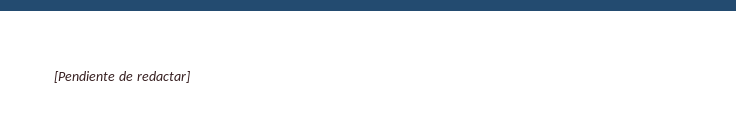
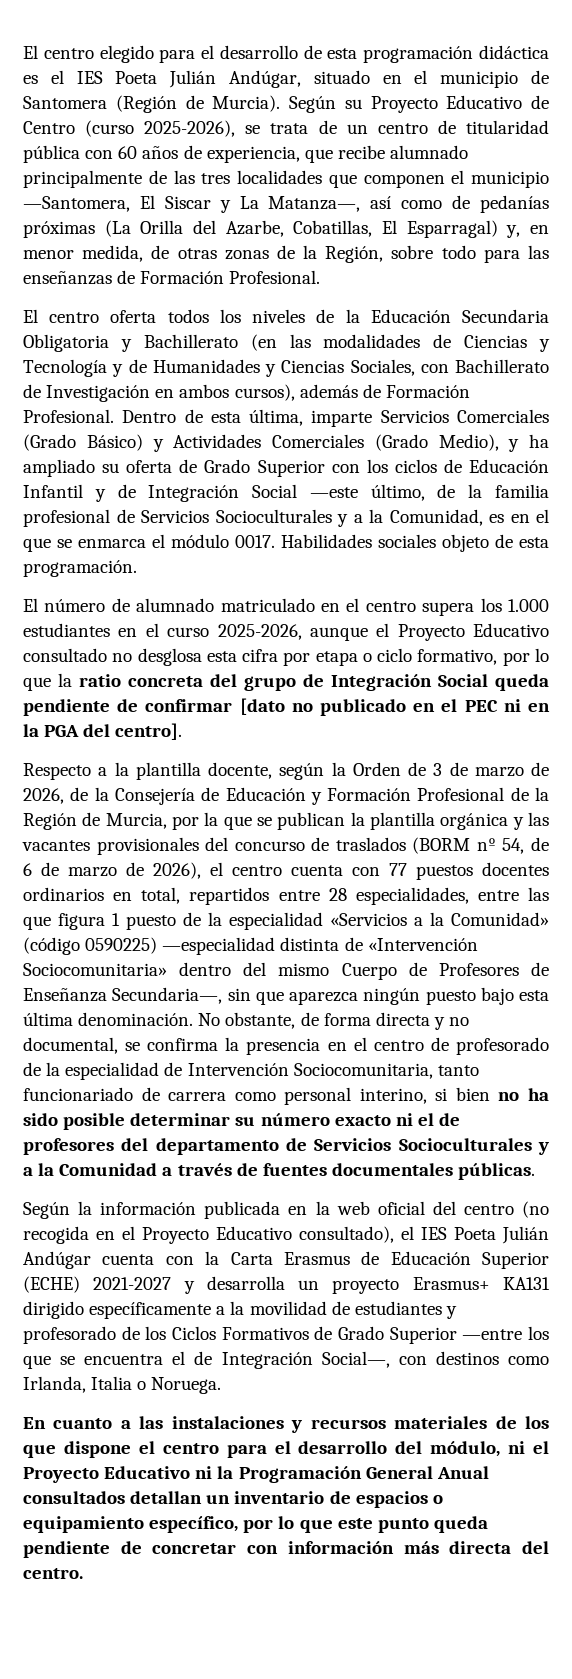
[54,71,190,83] [Pendiente de redactar] -> [23,45,549,63] [23,70,549,88] [23,95,549,113] [23,120,549,137] [23,145,469,163] [23,170,549,188] [23,195,550,213] [23,220,549,238] [23,245,549,263] [23,270,321,285] [23,309,549,323] [23,334,550,352] [23,359,549,377] [23,384,470,402] [23,409,549,427] [23,434,549,452] [23,459,550,477] [23,484,549,502] [23,509,549,527] [23,534,549,552] [23,560,137,577] [23,598,549,616] [23,623,549,641] [23,648,549,666] [23,673,549,691] [23,698,550,716] [23,723,183,740] [23,762,549,780] [23,787,550,805] [23,812,549,830] [22,837,549,855] [23,862,549,880] [23,887,549,905] [23,912,549,930] [23,937,478,955] [23,962,549,980] [23,987,549,1005] [23,1012,470,1030] [23,1037,549,1055] [23,1062,479,1080] [23,1087,549,1105] [23,1113,461,1130] [23,1138,549,1155] [23,1163,536,1180] [23,1201,550,1219] [23,1226,549,1244] [23,1251,549,1269] [23,1276,550,1294] [23,1301,457,1319] [23,1326,550,1344] [23,1351,549,1369] [23,1376,222,1394] [23,1416,549,1433] [23,1441,549,1458] [23,1466,489,1483] [23,1491,443,1508] [23,1516,488,1533] [23,1541,549,1558] [23,1568,83,1579] El centro elegido para el desarrollo de esta programación didáctica es el IES Poeta Julián Andúgar, situado en el municipio de Santomera (Región de Murcia). Según su Proyecto Educativo de Centro (curso 2025-2026), se trata de un centro de titularidad pública con 60 años de experiencia, que recibe alumnado principalmente de las tres localidades que componen el municipio —Santomera, El Siscar y La Matanza—, así como de pedanías próximas (La Orilla del Azarbe, Cobatillas, El Esparragal) y, en menor medida, de otras zonas de la Región, sobre todo para las enseñanzas de Formación Profesional. // El centro oferta todos los niveles de la Educación Secundaria Obligatoria y Bachillerato (en las modalidades de Ciencias y Tecnología y de Humanidades y Ciencias Sociales, con Bachillerato de Investigación en ambos cursos), además de Formación Profesional. Dentro de esta última, imparte Servicios Comerciales (Grado Básico) y Actividades Comerciales (Grado Medio), y ha ampliado su oferta de Grado Superior con los ciclos de Educación Infantil y de Integración Social —este último, de la familia profesional de Servicios Socioculturales y a la Comunidad, es en el que se enmarca el módulo 0017. Habilidades sociales objeto de esta programación. // El número de alumnado matriculado en el centro supera los 1.000 estudiantes en el curso 2025-2026, aunque el Proyecto Educativo consultado no desglosa esta cifra por etapa o ciclo formativo, por lo que la ratio concreta del grupo de Integración Social queda pendiente de confirmar [dato no publicado en el PEC ni en la PGA del centro]. // Respecto a la plantilla docente, según la Orden de 3 de marzo de 2026, de la Consejería de Educación y Formación Profesional de la Región de Murcia, por la que se publican la plantilla orgánica y las vacantes provisionales del concurso de traslados (BORM nº 54, de 6 de marzo de 2026), el centro cuenta con 77 puestos docentes ordinarios en total, repartidos entre 28 especialidades, entre las que figura 1 puesto de la especialidad «Servicios a la Comunidad» (código 0590225) —especialidad distinta de «Intervención Sociocomunitaria» dentro del mismo Cuerpo de Profesores de Enseñanza Secundaria—, sin que aparezca ningún puesto bajo esta última denominación. No obstante, de forma directa y no documental, se confirma la presencia en el centro de profesorado de la especialidad de Intervención Sociocomunitaria, tanto funcionariado de carrera como personal interino, si bien no ha sido posible determinar su número exacto ni el de profesores del departamento de Servicios Socioculturales y a la Comunidad a través de fuentes documentales públicas. // Según la información publicada en la web oficial del centro (no recogida en el Proyecto Educativo consultado), el IES Poeta Julián Andúgar cuenta con la Carta Erasmus de Educación Superior (ECHE) 2021-2027 y desarrolla un proyecto Erasmus+ KA131 dirigido específicamente a la movilidad de estudiantes y profesorado de los Ciclos Formativos de Grado Superior —entre los que se encuentra el de Integración Social—, con destinos como Irlanda, Italia o Noruega. // En cuanto a las instalaciones y recursos materiales de los que dispone el centro para el desarrollo del módulo, ni el Proyecto Educativo ni la Programación General Anual consultados detallan un inventario de espacios o equipamiento específico, por lo que este punto queda pendiente de concretar con información más directa del centro.

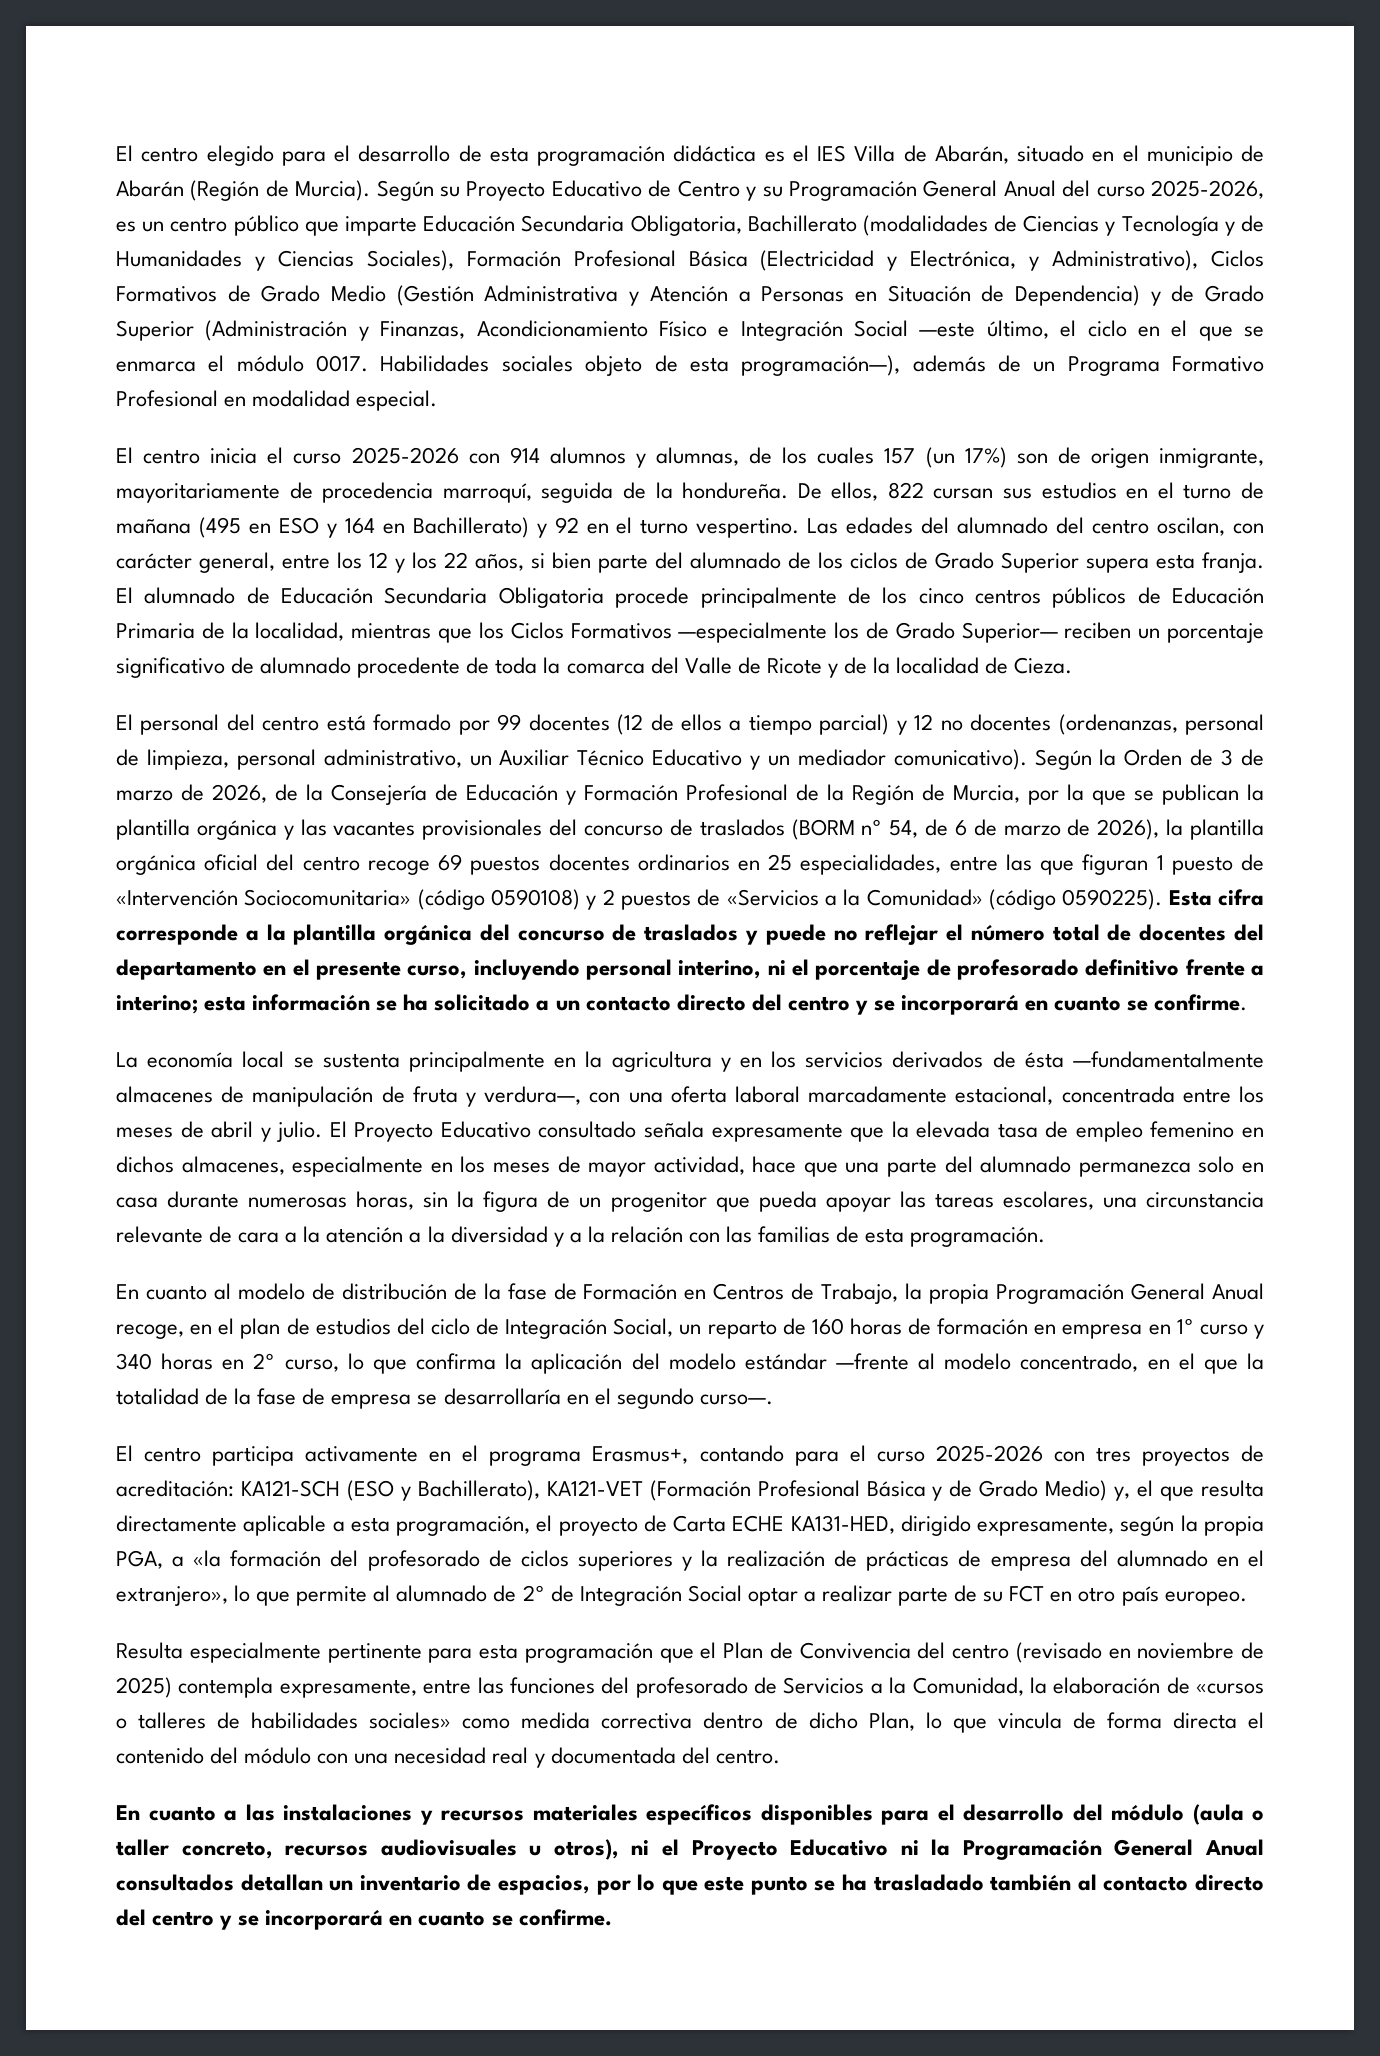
[115,70,301,88] Poeta Julián Andúgar, -> [854,145,1009,164] Villa de Abarán,
[23,96,107,109] Santomera -> [116,180,184,197] Abarán
[85,120,549,137] [23,145,469,163] [23,170,549,188] [23,195,550,213] [23,220,549,238] [23,245,549,263] [23,270,321,285] [23,309,549,323] [23,334,421,352] (curso 2025-2026), se trata de un centro de titularidad pública con 60 años de experiencia, que recibe alumnado principalmente de las tres localidades que componen el municipio —Santomera, El Siscar y La Matanza—, así como de pedanías próximas (La Orilla del Azarbe, Cobatillas, El Esparragal) y, en menor medida, de otras zonas de la Región, sobre todo para las enseñanzas de Formación Profesional. // El centro oferta todos los niveles de la Educación Secundaria Obligatoria y Bachillerato (en las modalidades -> [746,180,1264,201] [116,215,988,236] y su Programación General Anual del curso 2025-2026, es un centro público que imparte Educación Secundaria Obligatoria, Bachillerato (modalidades
[350,359,549,376] [23,384,470,402] [23,409,549,427] [23,434,549,452] [23,459,550,477] [23,484,549,502] [23,509,504,527] Sociales, con Bachillerato de Investigación en ambos cursos), además de Formación Profesional. Dentro de esta última, imparte Servicios Comerciales (Grado Básico) y Actividades Comerciales (Grado Medio), y ha ampliado su oferta de Grado Superior con los ciclos de Educación Infantil y de Integración Social —este último, de la familia profesional de Servicios Socioculturales y a la Comunidad, es -> [366,250,1264,271] [116,285,1264,306] [116,320,1127,341] Sociales), Formación Profesional Básica (Electricidad y Electrónica, y Administrativo), Ciclos Formativos de Grado Medio (Gestión Administrativa y Atención a Personas en Situación de Dependencia) y de Grado Superior (Administración y Finanzas, Acondicionamiento Físico e Integración Social —este último, el ciclo
[23,560,137,577] [23,598,549,616] [23,623,549,641] [23,648,549,666] [23,673,549,691] [23,698,550,716] [23,723,183,740] [23,762,325,780] programación. // El número de alumnado matriculado en el centro supera los 1.000 estudiantes en el curso 2025-2026, aunque el Proyecto Educativo consultado no desglosa esta cifra por etapa o ciclo formativo, por lo que la ratio concreta del grupo de Integración Social queda pendiente de confirmar [dato no publicado en el PEC ni en la PGA del centro]. // Respecto a la plantilla docente, según -> [741,355,1265,376] [116,390,438,411] [116,447,1265,468] [116,482,1264,503] [116,517,1265,538] [116,552,1264,573] [116,587,1265,608] [116,622,1264,643] [116,657,1073,678] [116,714,1265,735] [116,749,1092,770] programación—), además de un Programa Formativo Profesional en modalidad especial. // El centro inicia el curso 2025-2026 con 914 alumnos y alumnas, de los cuales 157 (un 17%) son de origen inmigrante, mayoritariamente de procedencia marroquí, seguida de la hondureña. De ellos, 822 cursan sus estudios en el turno de mañana (495 en ESO y 164 en Bachillerato) y 92 en el turno vespertino. Las edades del alumnado del centro oscilan, con carácter general, entre los 12 y los 22 años, si bien parte del alumnado de los ciclos de Grado Superior supera esta franja. El alumnado de Educación Secundaria Obligatoria procede principalmente de los cinco centros públicos de Educación Primaria de la localidad, mientras que los Ciclos Formativos —especialmente los de Grado Superior— reciben un porcentaje significativo de alumnado procedente de toda la comarca del Valle de Ricote y de la localidad de Cieza. // El personal del centro está formado por 99 docentes (12 de ellos a tiempo parcial) y 12 no docentes (ordenanzas, personal de limpieza, personal administrativo, un Auxiliar Técnico Educativo y un mediador comunicativo). Según
[210,862,549,880] [23,887,347,905] el centro cuenta con 77 puestos docentes ordinarios en total, repartidos entre 28 -> [1166,819,1264,840] [116,854,793,875] la plantilla orgánica oficial del centro recoge 69 puestos docentes ordinarios en 25
[58,913,105,930] figura -> [1082,854,1149,875] figuran
[208,912,323,930] la especialidad -> [116,889,721,910] «Intervención Sociocomunitaria» (código 0590108) y 2 puestos de
[85,937,478,955] [23,962,549,980] [23,987,549,1005] [23,1012,470,1030] [23,1037,549,1055] [23,1062,479,1080] [23,1087,549,1105] [23,1113,461,1130] [23,1138,549,1155] [23,1163,536,1180] [23,1201,550,1219] [23,1226,549,1244] [23,1251,549,1269] [23,1276,550,1294] [23,1301,457,1319] [23,1326,550,1344] [23,1351,549,1369] [23,1376,222,1394] 0590225) —especialidad distinta de «Intervención Sociocomunitaria» dentro del mismo Cuerpo de Profesores de Enseñanza Secundaria—, sin que aparezca ningún puesto bajo esta última denominación. No obstante, de forma directa y no documental, se confirma la presencia en el centro de profesorado de la especialidad de Intervención Sociocomunitaria, tanto funcionariado de carrera como personal interino, si bien no ha sido posible determinar su número exacto ni el de profesores del departamento de Servicios Socioculturales y a la Comunidad a través de fuentes documentales públicas. // Según la información publicada en la web oficial del centro (no recogida en el Proyecto Educativo consultado), el IES Poeta Julián Andúgar cuenta con la Carta Erasmus de Educación Superior (ECHE) 2021-2027 y desarrolla un proyecto Erasmus+ KA131 dirigido específicamente a la movilidad de estudiantes y profesorado de los Ciclos Formativos de Grado Superior —entre los que se encuentra el de Integración Social—, con destinos como Irlanda, Italia o Noruega. -> [1062,889,1264,910] [116,924,1264,945] [116,959,1264,980] [116,994,1248,1015] [116,1051,1264,1072] [116,1086,1265,1107] [116,1121,1264,1142] [116,1156,1264,1177] [116,1191,1264,1212] [116,1226,1046,1247] [116,1283,1264,1304] [116,1318,1265,1339] [116,1353,1265,1374] [116,1388,773,1409] [116,1445,1264,1466] [116,1480,1264,1501] [116,1515,1264,1536] [116,1550,1265,1571] [116,1585,1247,1606] [116,1642,1264,1663] [116,1677,1264,1698] [116,1712,1264,1733] [116,1747,780,1768] 0590225). Esta cifra corresponde a la plantilla orgánica del concurso de traslados y puede no reflejar el número total de docentes del departamento en el presente curso, incluyendo personal interino, ni el porcentaje de profesorado definitivo frente a interino; esta información se ha solicitado a un contacto directo del centro y se incorporará en cuanto se confirme. // La economía local se sustenta principalmente en la agricultura y en los servicios derivados de ésta —fundamentalmente almacenes de manipulación de fruta y verdura—, con una oferta laboral marcadamente estacional, concentrada entre los meses de abril y julio. El Proyecto Educativo consultado señala expresamente que la elevada tasa de empleo femenino en dichos almacenes, especialmente en los meses de mayor actividad, hace que una parte del alumnado permanezca solo en casa durante numerosas horas, sin la figura de un progenitor que pueda apoyar las tareas escolares, una circunstancia relevante de cara a la atención a la diversidad y a la relación con las familias de esta programación. // En cuanto al modelo de distribución de la fase de Formación en Centros de Trabajo, la propia Programación General Anual recoge, en el plan de estudios del ciclo de Integración Social, un reparto de 160 horas de formación en empresa en 1º curso y 340 horas en 2º curso, lo que confirma la aplicación del modelo estándar —frente al modelo concentrado, en el que la totalidad de la fase de empresa se desarrollaría en el segundo curso—. // El centro participa activamente en el programa Erasmus+, contando para el curso 2025-2026 con tres proyectos de acreditación: KA121-SCH (ESO y Bachillerato), KA121-VET (Formación Profesional Básica y de Grado Medio) y, el que resulta directamente aplicable a esta programación, el proyecto de Carta ECHE KA131-HED, dirigido expresamente, según la propia PGA, a «la formación del profesorado de ciclos superiores y la realización de prácticas de empresa del alumnado en el extranjero», lo que permite al alumnado de 2º de Integración Social optar a realizar parte de su FCT en otro país europeo. // Resulta especialmente pertinente para esta programación que el Plan de Convivencia del centro (revisado en noviembre de 2025) contempla expresamente, entre las funciones del profesorado de Servicios a la Comunidad, la elaboración de «cursos o talleres de habilidades sociales» como medida correctiva dentro de dicho Plan, lo que vincula de forma directa el contenido del módulo con una necesidad real y documentada del centro.
[495,1416,549,1429] [23,1441,501,1458] de los que dispone el centro para el desarrollo del módulo, -> [646,1804,1264,1825] [116,1839,619,1860] específicos disponibles para el desarrollo del módulo (aula o taller concreto, recursos audiovisuales u otros),
[355,1491,443,1508] [23,1516,239,1533] espacios o equipamiento específico, -> [497,1875,590,1895] espacios,
[433,1516,488,1533] [23,1541,549,1558] [23,1568,83,1579] queda pendiente de concretar con información más directa del centro. -> [814,1874,1265,1891] [116,1909,612,1930] se ha trasladado también al contacto directo del centro y se incorporará en cuanto se confirme.

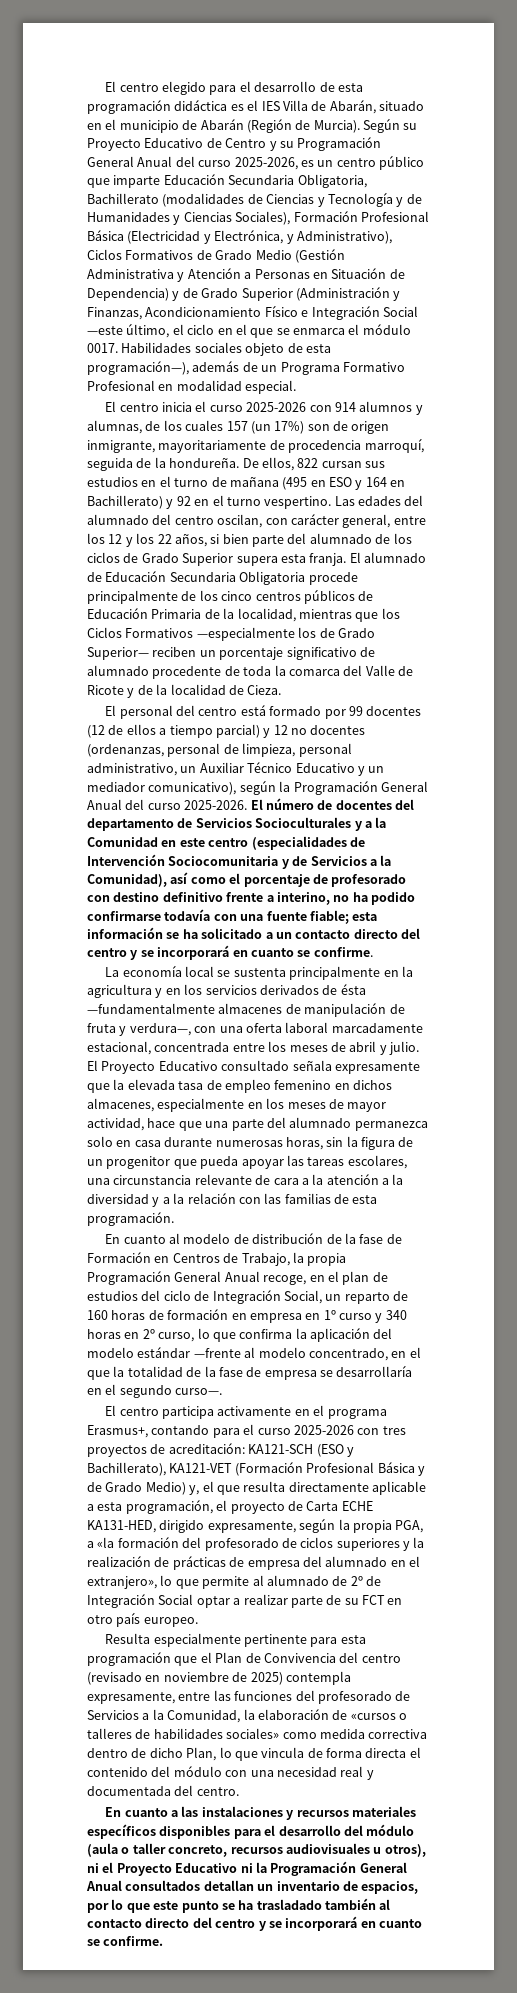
[893,749,1265,770] [116,784,1264,805] [116,819,1264,840] [116,854,1264,875] [116,889,1264,910] [116,924,1264,945] [116,959,786,980] comunicativo). Según la Orden de 3 de marzo de 2026, de la Consejería de Educación y Formación Profesional de la Región de Murcia, por la que se publican la plantilla orgánica y las vacantes provisionales del concurso de traslados (BORM nº 54, de 6 de marzo de 2026), la plantilla orgánica oficial del centro recoge 69 puestos docentes ordinarios en 25 especialidades, entre las que figuran 1 puesto de «Intervención Sociocomunitaria» (código 0590108) y 2 puestos de «Servicios a la Comunidad» (código 0590225). Esta cifra corresponde a la plantilla orgánica del concurso de traslados y puede no reflejar el número total de docentes del departamento en el presente curso, incluyendo personal interino, ni -> [148,780,428,795] [87,798,414,810] [87,817,387,831] [87,836,365,850] [87,854,392,869] [87,872,226,887] comunicativo), según la Programación General Anual del curso 2025-2026. El número de docentes del departamento de Servicios Socioculturales y a la Comunidad en este centro (especialidades de Intervención Sociocomunitaria y de Servicios a la Comunidad), así como
(1080, 969) none -> [87,892,160,902] con destino
[116,995,198,1014] interino; -> [276,892,415,905] [87,909,349,924] interino, no ha podido confirmarse todavía con una fuente fiable;

